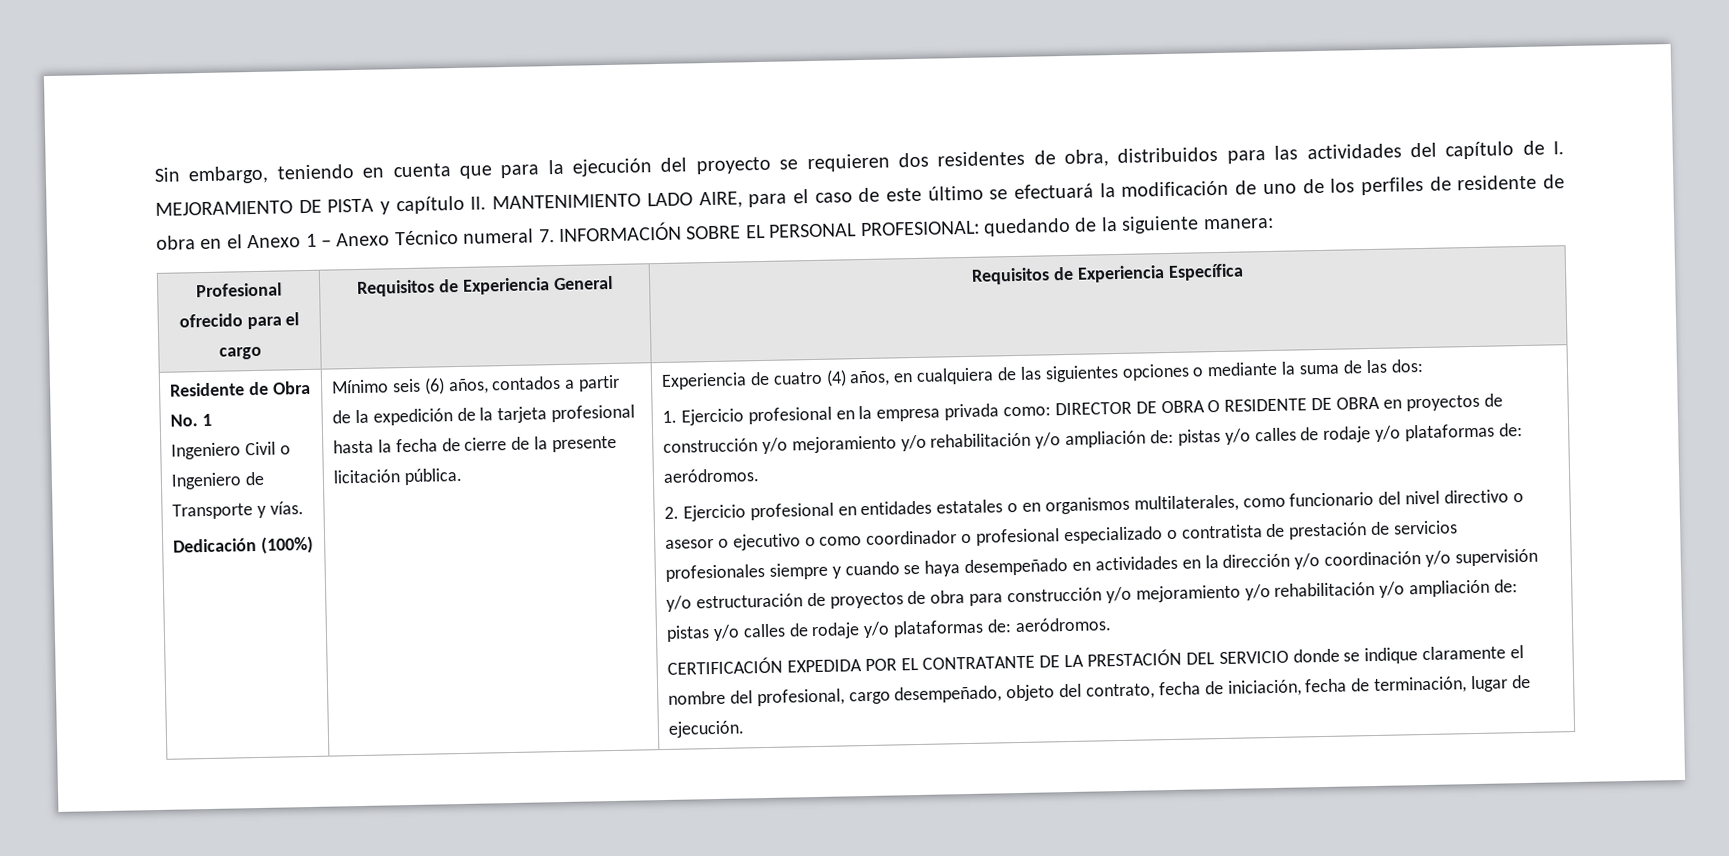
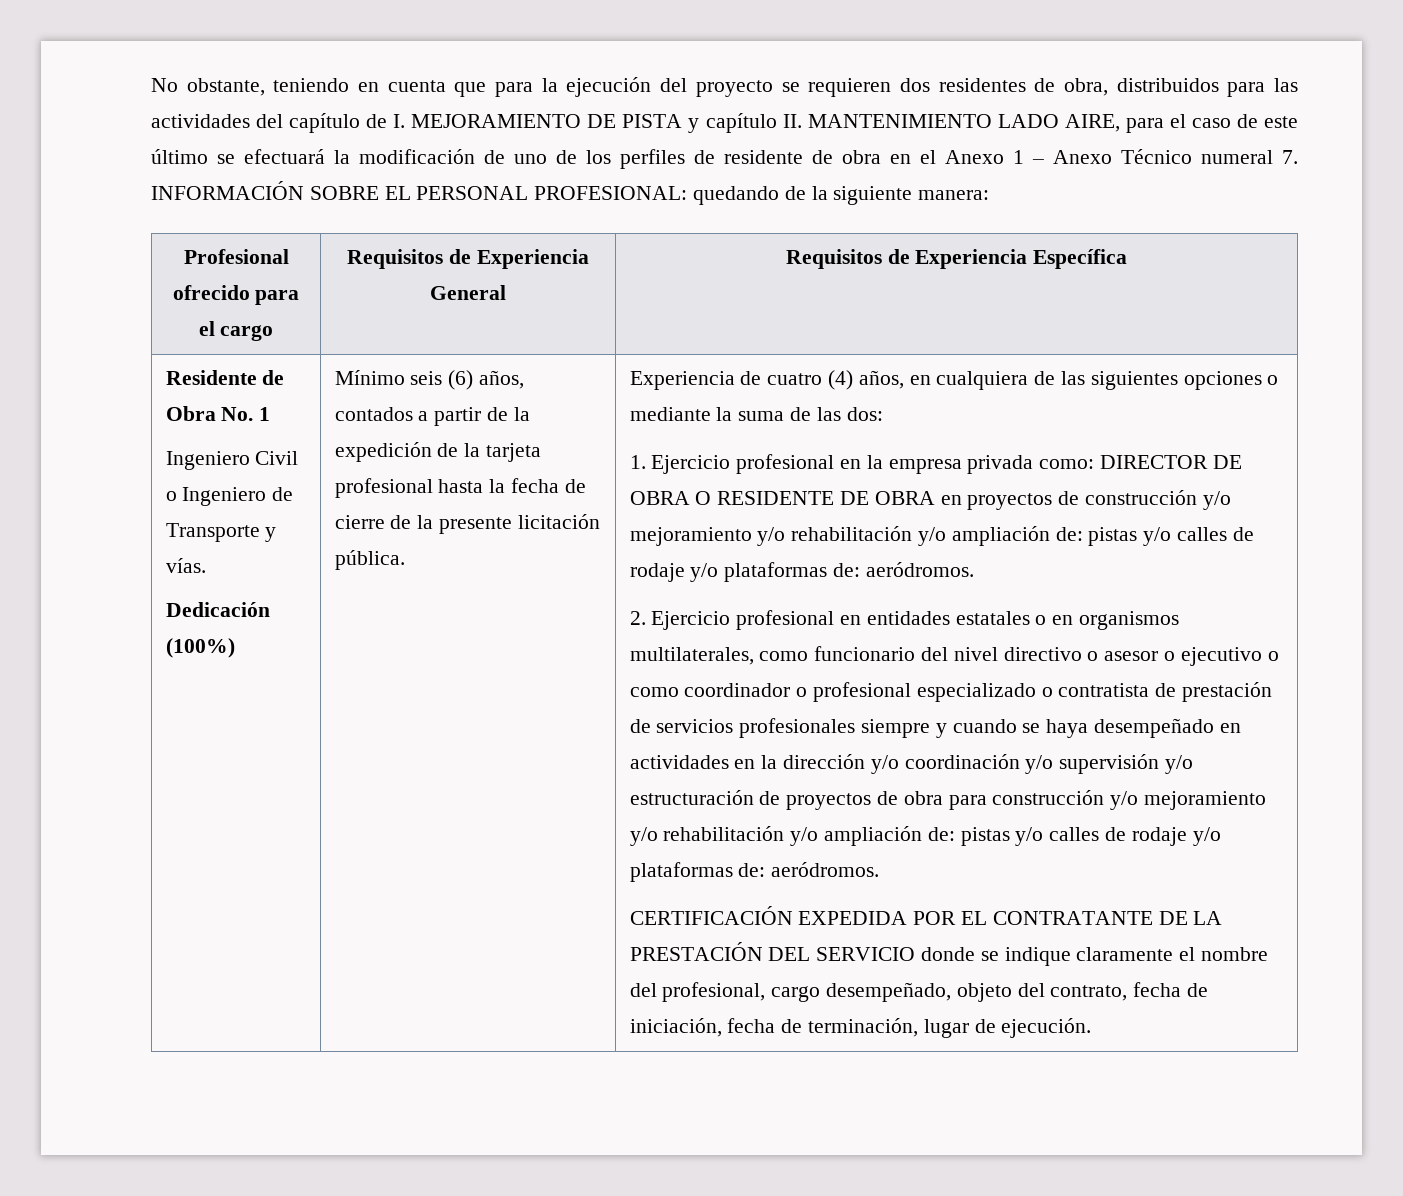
[154,165,270,185] Sin embargo, -> [151,78,265,96] No obstante,

